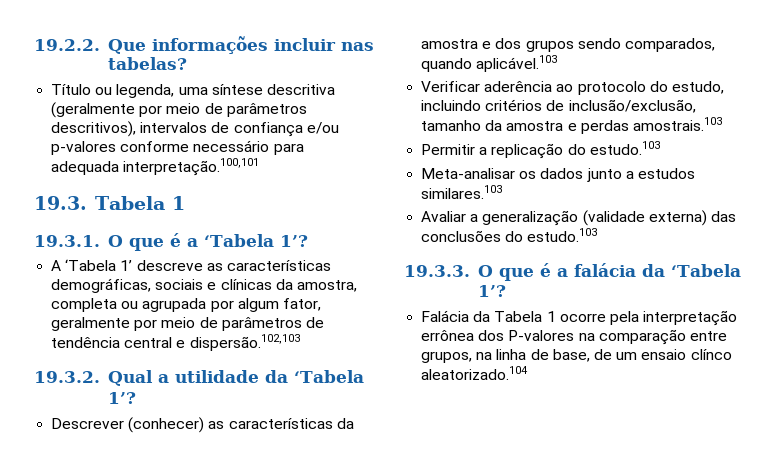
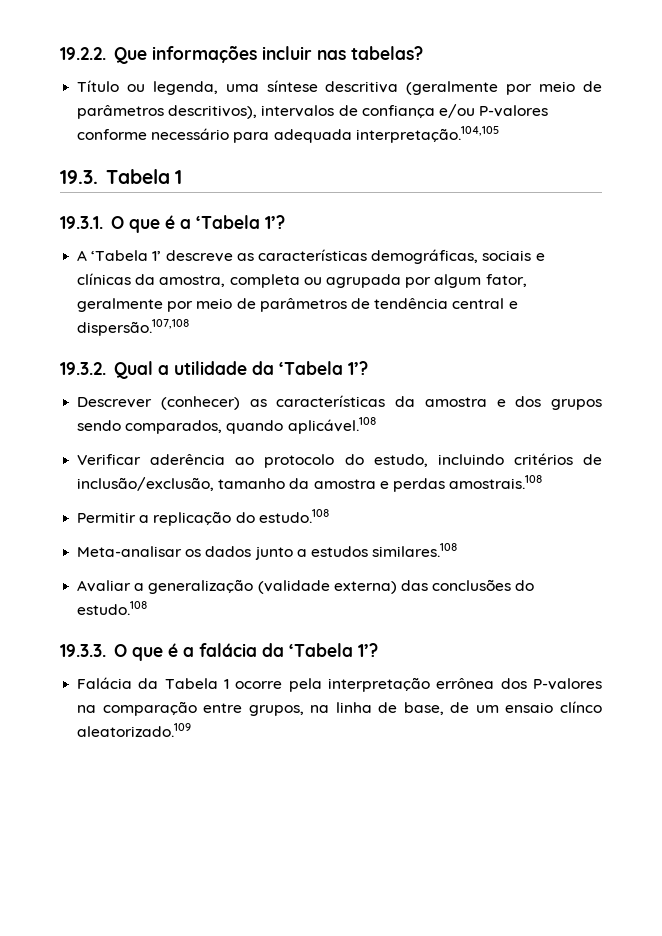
[51,141,117,155] p-valores -> [479,105,549,117] P-valores
[123,158,260,176] interpretação.100,101 -> [355,126,499,143] interpretação.104,105
[189,334,300,351] dispersão.102,103 -> [77,319,190,336] dispersão.107,108
[476,55,558,72] aplicável.103 -> [287,417,376,434] aplicável.108
[632,117,722,131] amostrais.103 -> [449,475,543,489] amostrais.108
[589,141,660,155] estudo.103 -> [258,509,329,523] estudo.108
[421,185,503,199] similares.103 -> [372,543,458,557] similares.108
[527,228,598,242] estudo.103 -> [77,601,148,615] estudo.108
[421,366,529,380] aleatorizado.104 -> [77,723,192,737] aleatorizado.109

